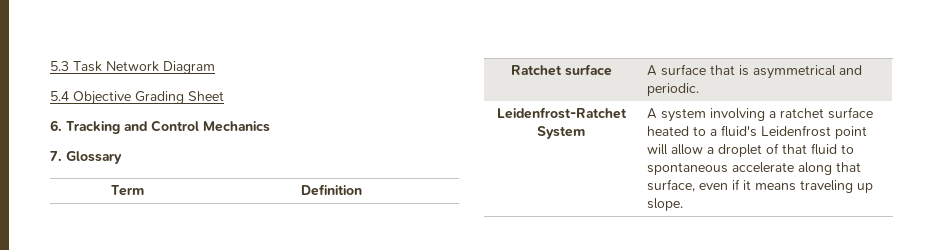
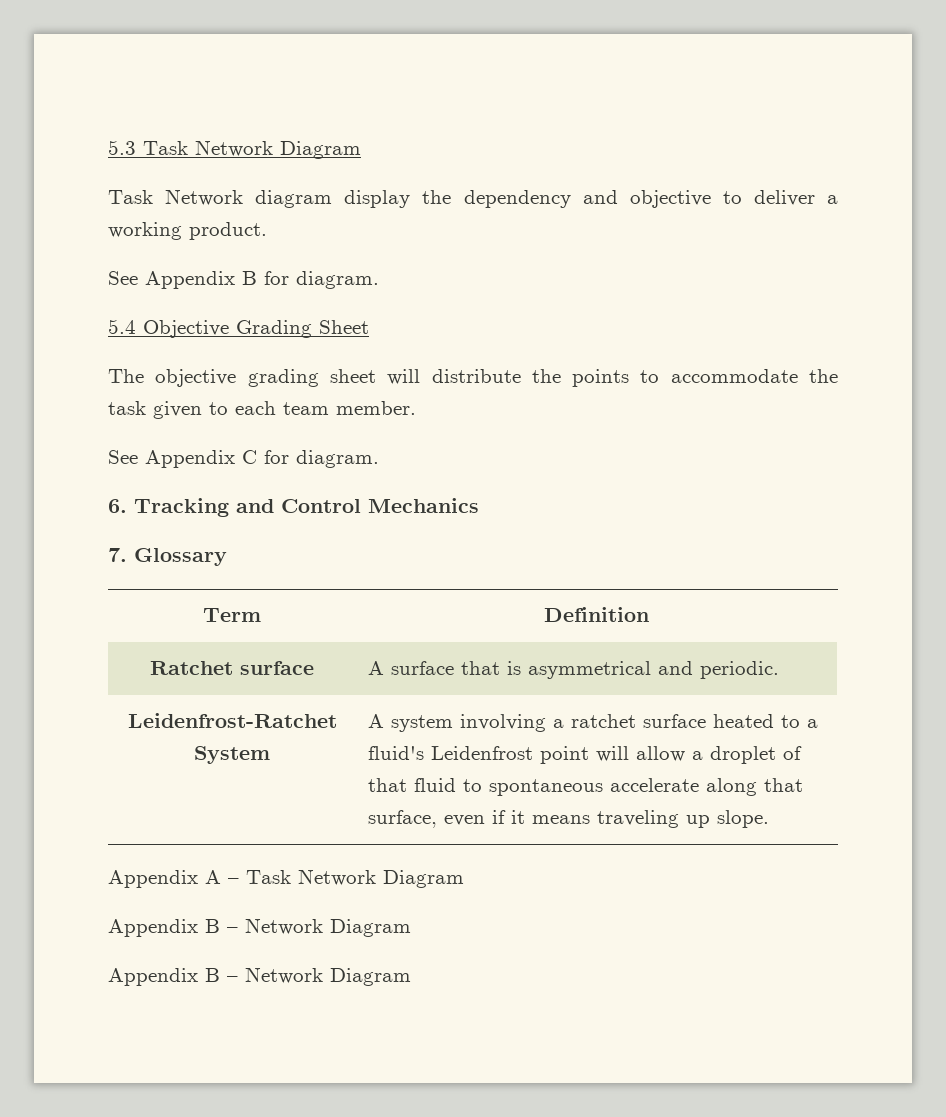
[50,91,224,105] 5.4 Objective Grading Sheet -> [108,189,839,208] [108,222,267,240] [108,271,379,289] [108,319,369,338] [108,369,838,387] [108,401,416,419] [108,450,379,468] Task Network diagram display the dependency and objective to deliver a working product. // See Appendix B for diagram. // 5.4 Objective Grading Sheet // The objective grading sheet will distribute the points to accommodate the task given to each team member. // See Appendix C for diagram.
(683, 204) none -> [108,869,464,888] [108,918,411,937] [108,967,411,986] // Appendix A – Task Network Diagram // Appendix B – Network Diagram // Appendix B – Network Diagram

